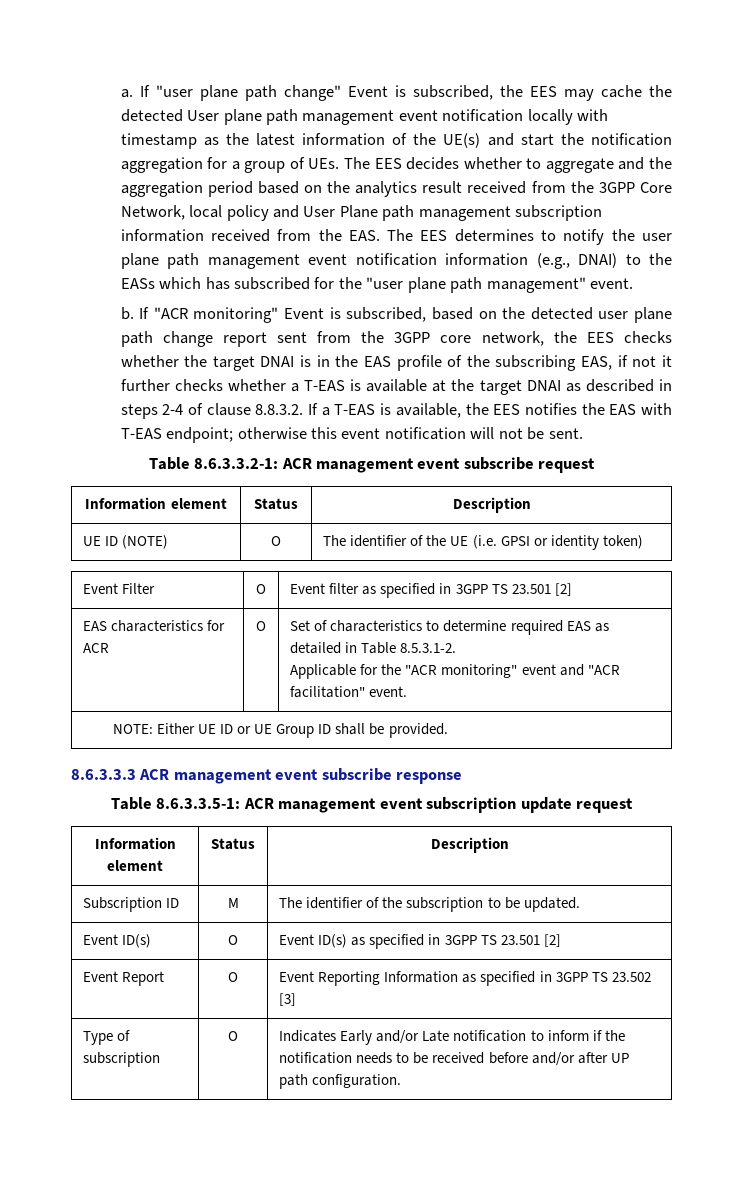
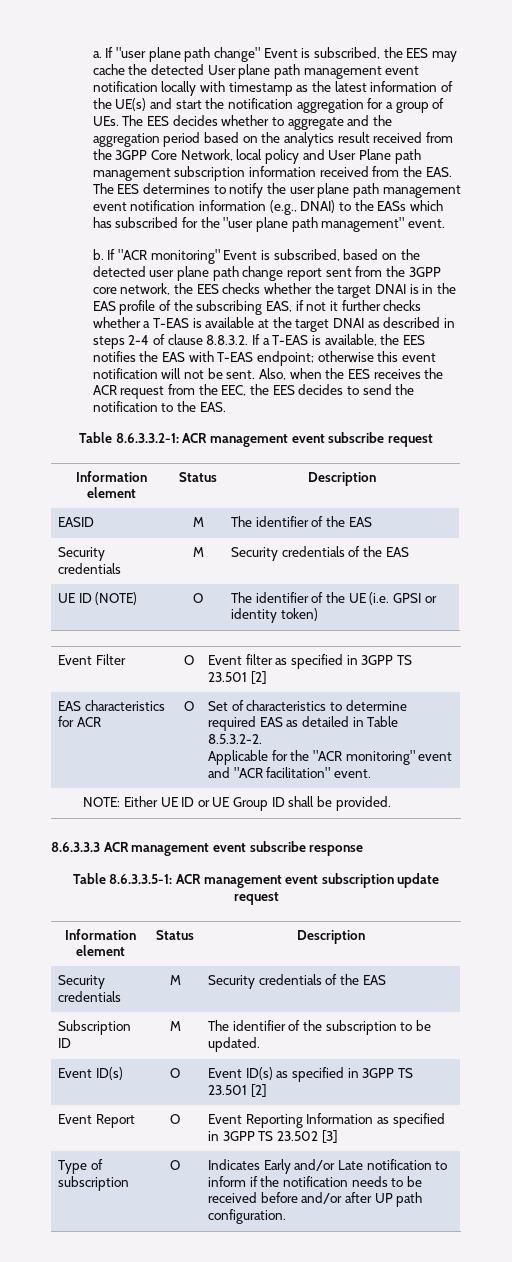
(583, 433) none -> [259,368,444,380] [92,384,415,399] [92,401,226,412] Also, when the EES receives the ACR request from the EEC, the EES decides to send the notification to the EAS.
(531, 505) none -> [58,517,95,527] [192,517,204,527] [231,516,372,527] [58,547,106,561] [58,563,122,574] [192,547,204,557] [231,546,409,561] // EASID | M | The identifier of the EAS // Security credentials | M | Security credentials of the EAS
[400,643,457,653] 8.5.3.1-2. -> [208,734,263,744] 8.5.3.2-2.
(509, 845) none -> [58,975,106,989] [58,991,122,1002] [169,975,181,985] [208,974,386,989] // Security credentials | M | Security credentials of the EAS

